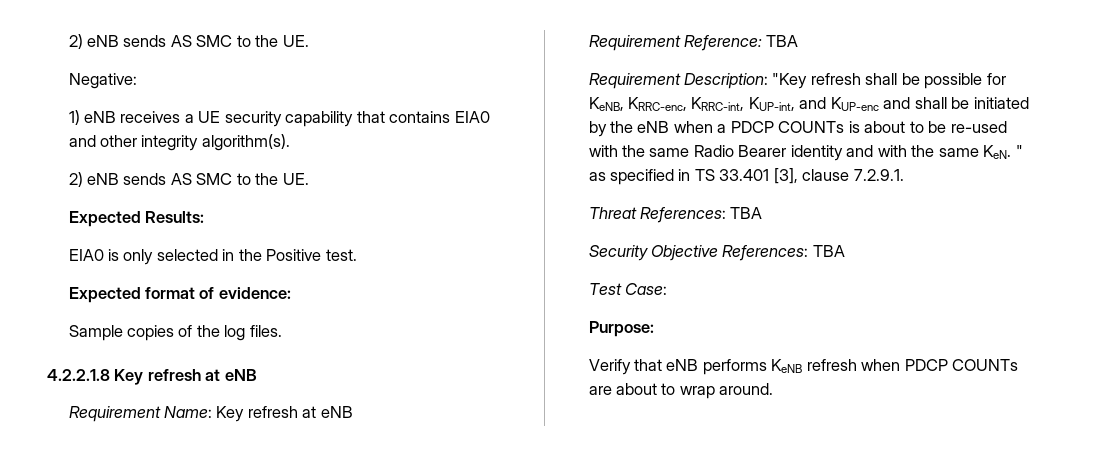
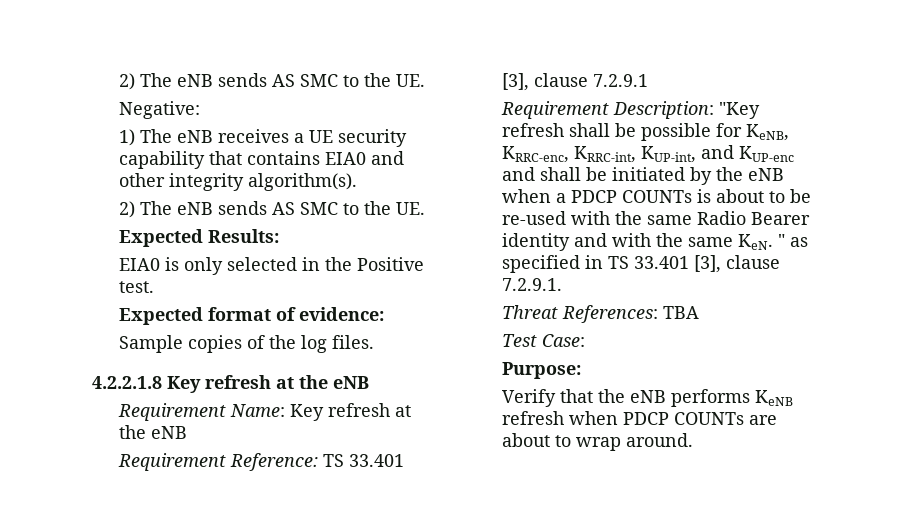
[68,34,83,49] 2) -> [119,73,173,90] 2) The
(80, 117) none -> [140,129,173,143] The
(83, 179) none -> [140,201,173,215] The
(221, 375) none -> [299,375,328,389] the
(317, 412) none -> [119,425,147,439] the
[766,35,799,47] TBA -> [323,454,405,467] [502,73,649,91] TS 33.401 [3], clause 7.2.9.1
[588,245,845,261] // Security Objective References: TBA -> (700, 312) none
(663, 365) none -> [598,389,626,403] the

